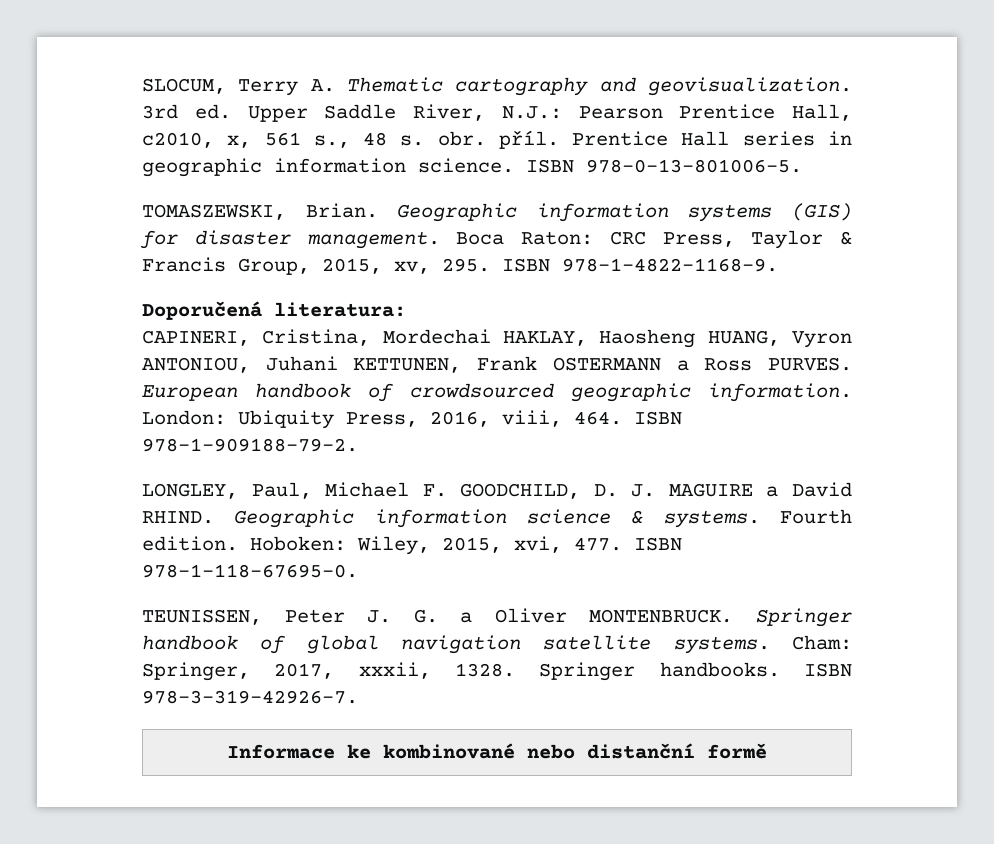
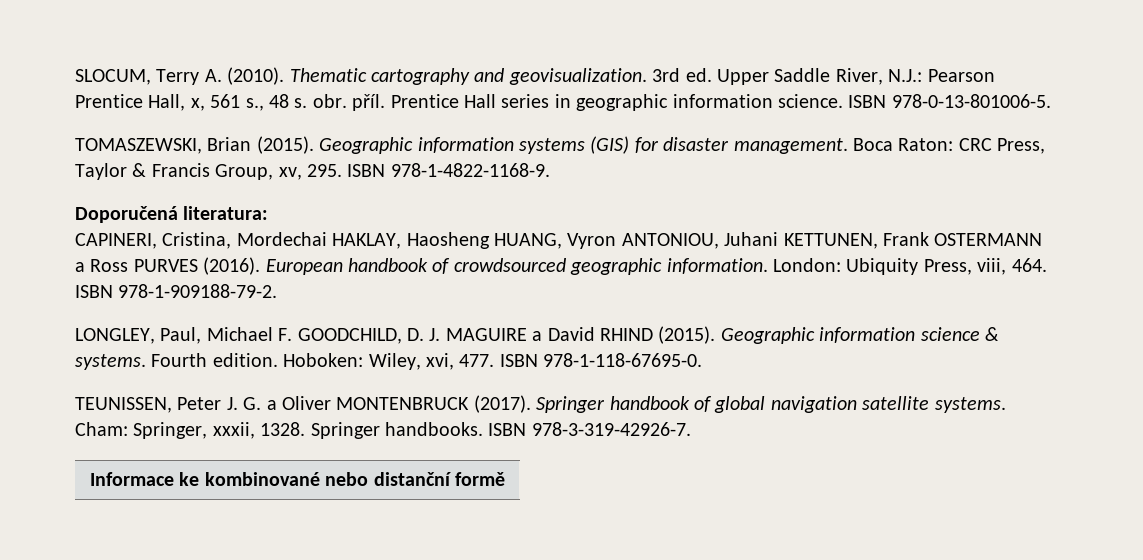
(335, 85) none -> [227,67,285,85] (2010).
[142,132,214,148] c2010, -> (186, 102) none
[305,203,378,218] Brian. -> [207,136,314,154] Brian (2015).
[322,258,382,274] 2015, -> (274, 172) none
[767,357,852,371] PURVES. -> [133,257,261,275] PURVES (2016).
[430,411,490,427] 2016, -> (972, 267) none
[142,511,214,524] RHIND. -> [599,326,716,344] RHIND (2015).
[442,537,502,553] 2015, -> (421, 361) none
[589,609,734,623] MONTENBRUCK. -> [336,395,531,413] MONTENBRUCK (2017).
[274,663,335,679] 2017, -> (208, 430) none

